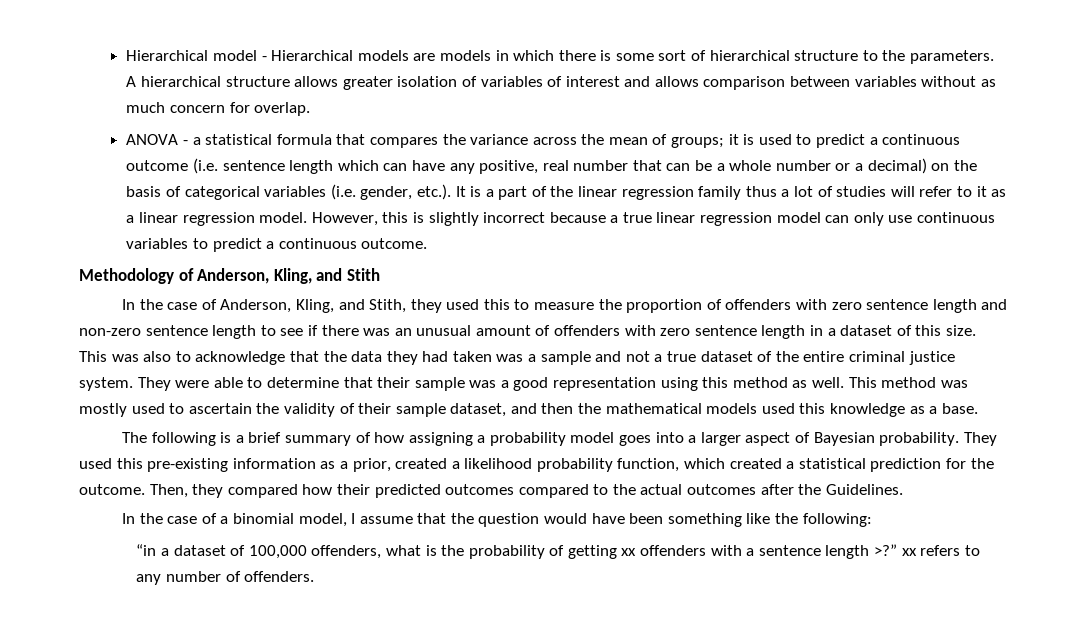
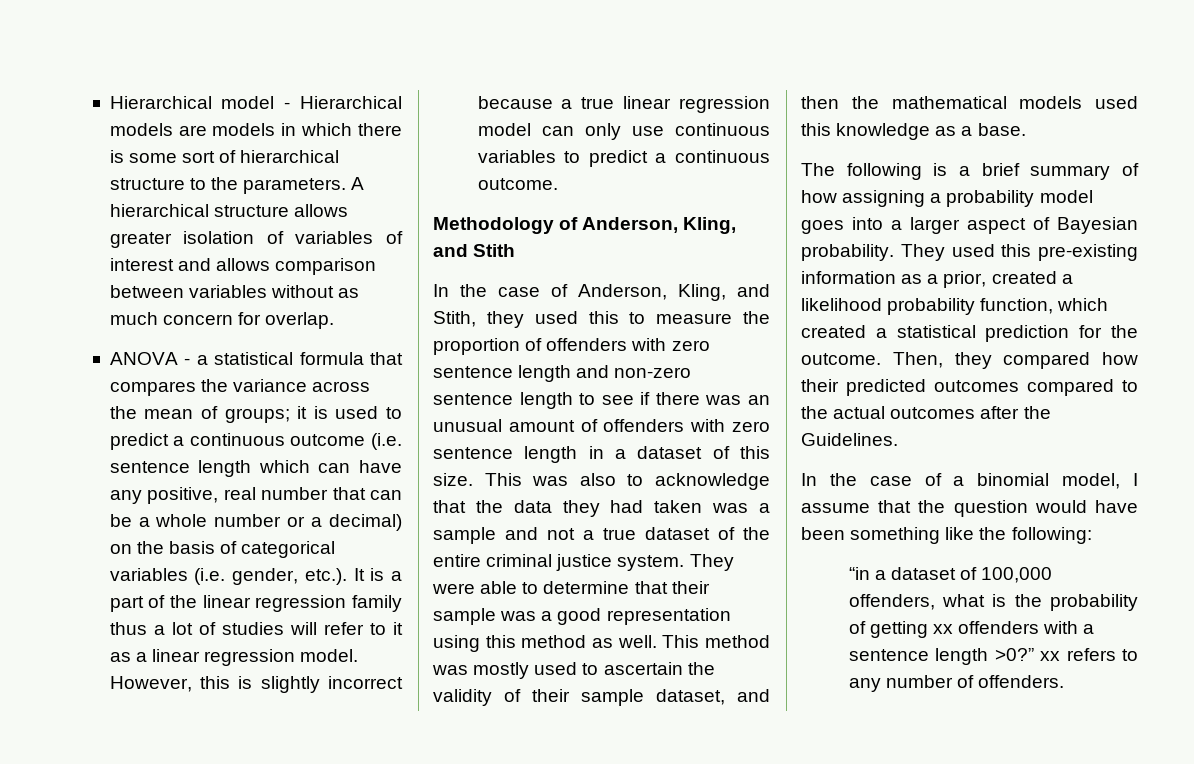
[874,544,898,556] >?” -> [994,648,1034,661] >0?”

